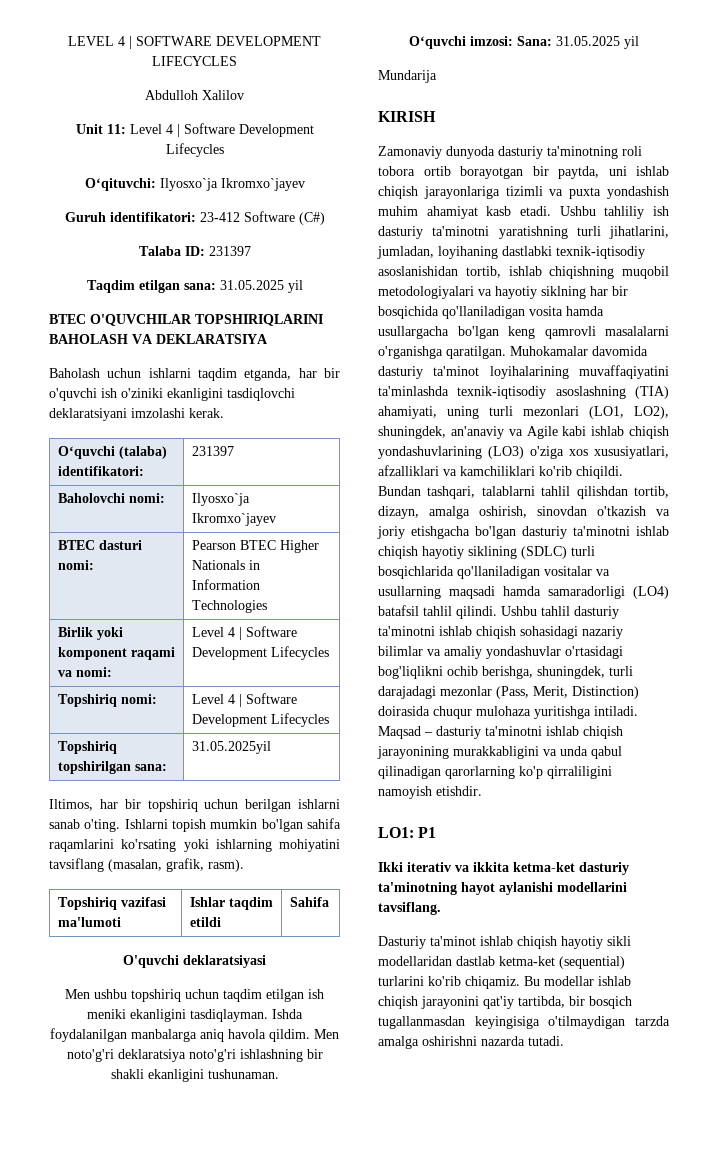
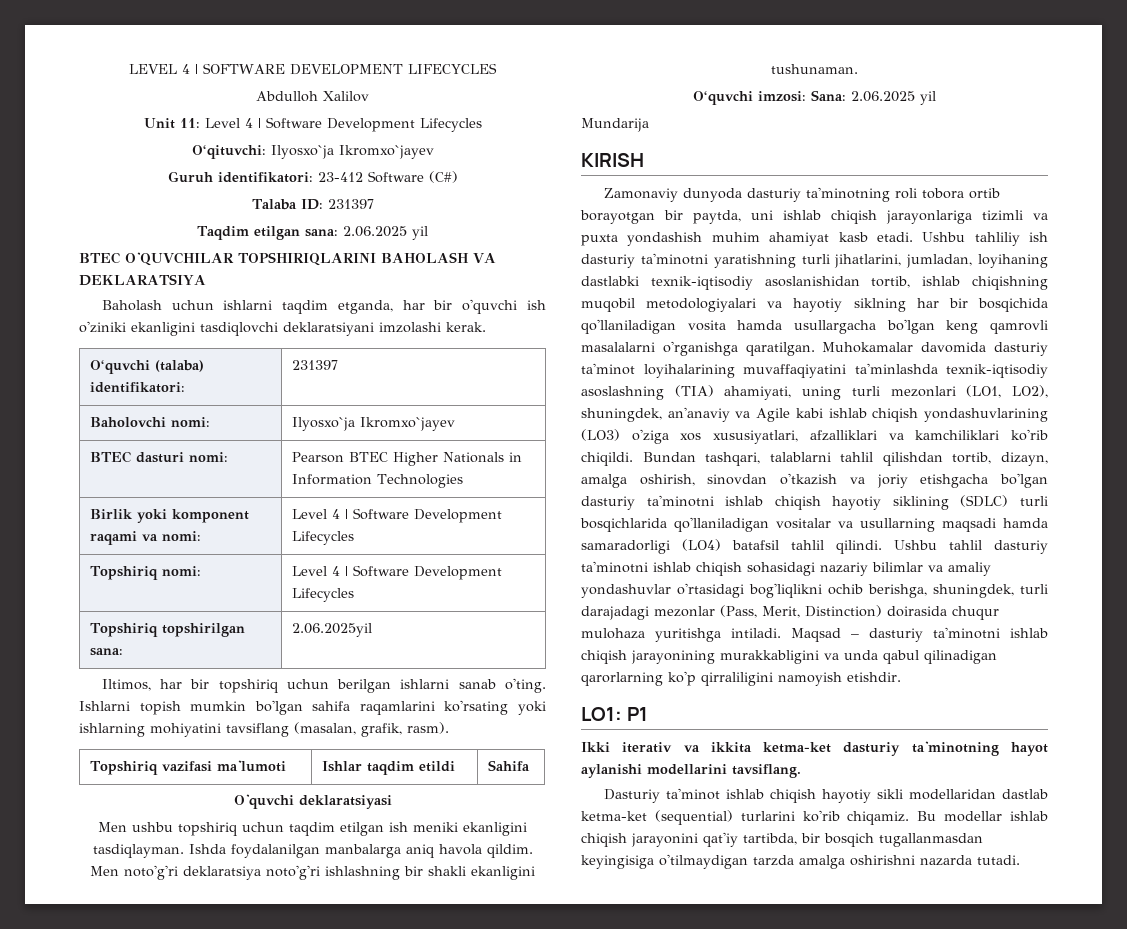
[219,280,284,290] 31.05.2025 -> [342,226,407,237] 2.06.2025
[191,741,271,754] 31.05.2025yil -> [291,623,372,637] 2.06.2025yil
[555,36,620,46] 31.05.2025 -> [851,91,915,102] 2.06.2025

